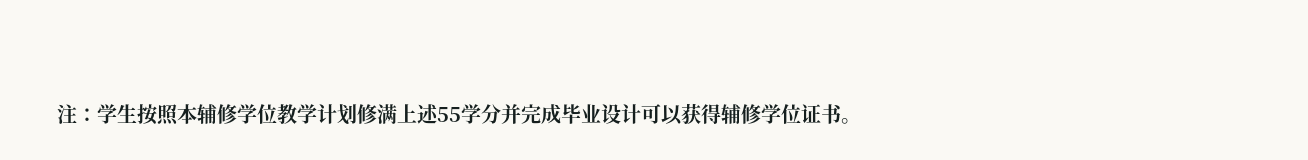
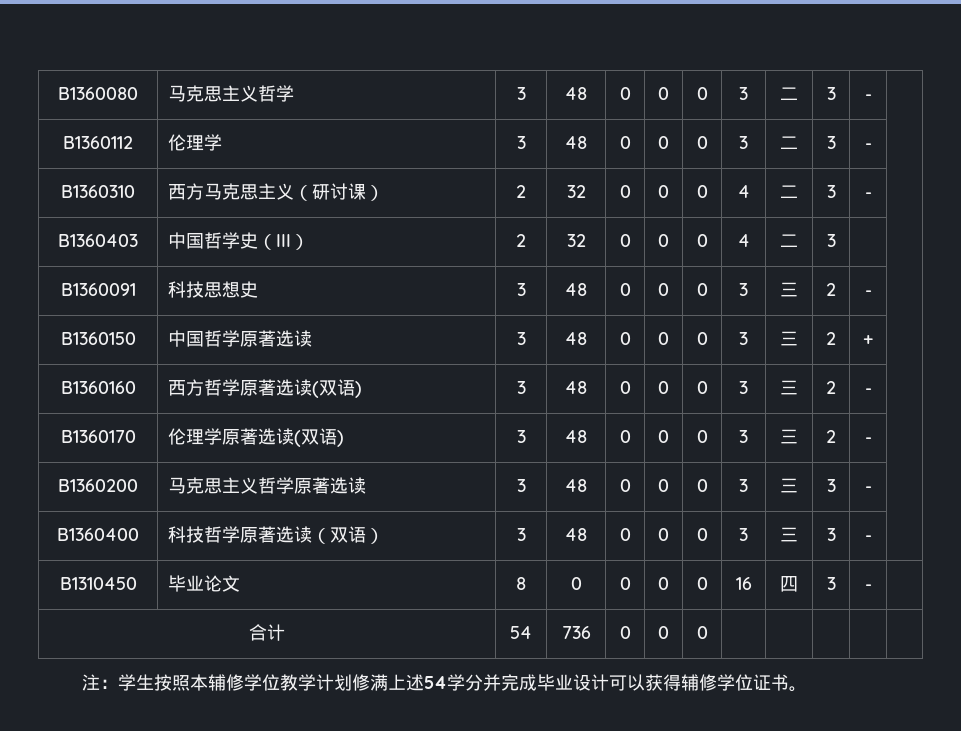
(57, 114) none -> [58,87,138,100] [167,85,294,102] [516,87,526,100] [565,87,587,100] [619,87,631,100] [658,87,669,100] [696,87,708,100] [739,87,748,100] [780,87,798,100] [826,87,836,100] [864,94,872,100] [63,136,133,149] [167,134,222,151] [516,136,526,149] [565,136,587,149] [619,136,631,149] [658,136,669,149] [696,136,708,149] [739,136,748,149] [780,136,798,149] [826,136,836,149] [864,143,872,149] [61,185,135,198] [167,183,384,201] [516,185,526,198] [566,185,586,198] [619,185,631,198] [658,185,669,198] [696,185,708,198] [737,185,750,198] [780,185,798,198] [826,185,836,198] [864,192,872,198] [58,234,138,247] [167,232,309,250] [516,234,526,247] [566,234,586,247] [619,234,631,247] [658,234,669,247] [696,234,708,247] [737,234,750,247] [780,234,798,247] [826,234,836,247] [60,283,136,296] [167,281,258,298] [516,283,526,296] [565,283,587,296] [619,283,631,296] [658,283,669,296] [696,283,708,296] [739,283,748,296] [780,282,798,297] [826,283,836,296] [864,290,872,296] [60,332,136,345] [167,330,312,347] [516,332,526,345] [565,332,587,345] [619,332,631,345] [658,332,669,345] [696,332,708,345] [739,332,748,345] [780,331,798,346] [826,332,836,345] [863,335,873,345] [60,381,136,394] [167,379,362,398] [516,381,526,394] [565,381,587,394] [619,381,631,394] [658,381,669,394] [696,381,708,394] [739,381,748,394] [780,380,798,395] [826,381,836,394] [864,388,872,394] [60,430,136,443] [167,428,344,447] [516,430,526,443] [565,430,587,443] [619,430,631,443] [658,430,669,443] [696,430,708,443] [739,430,748,443] [780,429,798,444] [826,430,836,443] [864,437,872,443] [58,479,138,492] [167,477,366,494] [516,479,526,492] [565,479,587,492] [619,479,631,492] [658,479,669,492] [696,479,708,492] [739,479,748,492] [780,478,798,493] [826,479,836,492] [864,486,872,492] [57,528,139,541] [167,526,384,544] [516,528,526,541] [565,528,587,541] [619,528,631,541] [658,528,669,541] [696,528,708,541] [739,528,748,541] [780,527,798,542] [826,528,836,541] [864,535,872,541] [59,577,137,590] [167,575,240,592] [516,577,526,590] [570,577,582,590] [619,577,631,590] [658,577,669,590] [696,577,708,590] [735,577,752,590] [780,576,798,592] [826,577,836,590] [864,584,872,590] [249,624,285,641] [510,626,532,639] [561,626,591,639] [619,626,631,639] [658,626,669,639] [696,626,708,639] B1360080 | 马克思主义哲学 | 3 | 48 | 0 | 0 | 0 | 3 | 二 | 3 | - | // B1360112 | 伦理学 | 3 | 48 | 0 | 0 | 0 | 3 | 二 | 3 | - | // B1360310 | 西方马克思主义（研讨课） | 2 | 32 | 0 | 0 | 0 | 4 | 二 | 3 | - | // B1360403 | 中国哲学史（III） | 2 | 32 | 0 | 0 | 0 | 4 | 二 | 3 | | // B1360091 | 科技思想史 | 3 | 48 | 0 | 0 | 0 | 3 | 三 | 2 | - | // B1360150 | 中国哲学原著选读 | 3 | 48 | 0 | 0 | 0 | 3 | 三 | 2 | + | // B1360160 | 西方哲学原著选读(双语) | 3 | 48 | 0 | 0 | 0 | 3 | 三 | 2 | - | // B1360170 | 伦理学原著选读(双语) | 3 | 48 | 0 | 0 | 0 | 3 | 三 | 2 | - | // B1360200 | 马克思主义哲学原著选读 | 3 | 48 | 0 | 0 | 0 | 3 | 三 | 3 | - | // B1360400 | 科技哲学原著选读（双语） | 3 | 48 | 0 | 0 | 0 | 3 | 三 | 3 | - | // B1310450 | 毕业论文 | 8 | 0 | 0 | 0 | 0 | 16 | 四 | 3 | - | // 合计 | 54 | 736 | 0 | 0 | 0 | | | | | //
[437,107,461,122] 55 -> [423,676,447,689] 54

